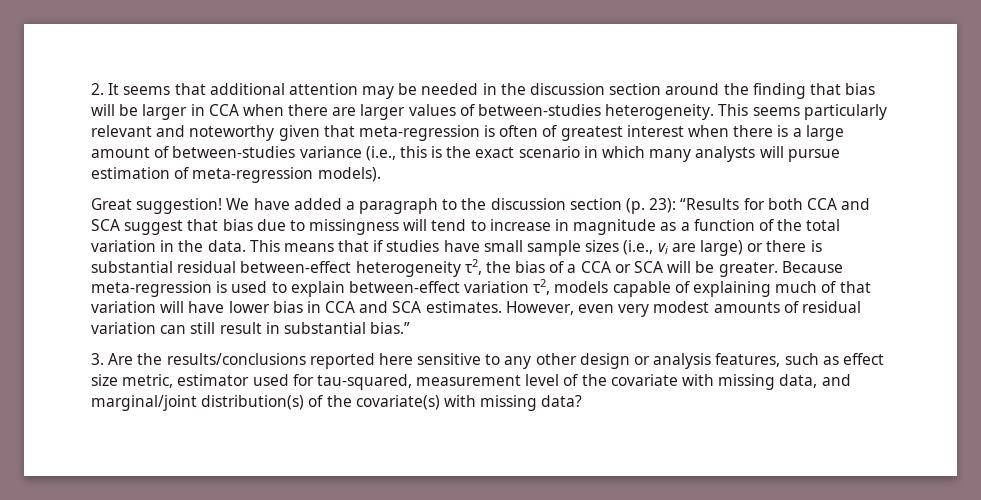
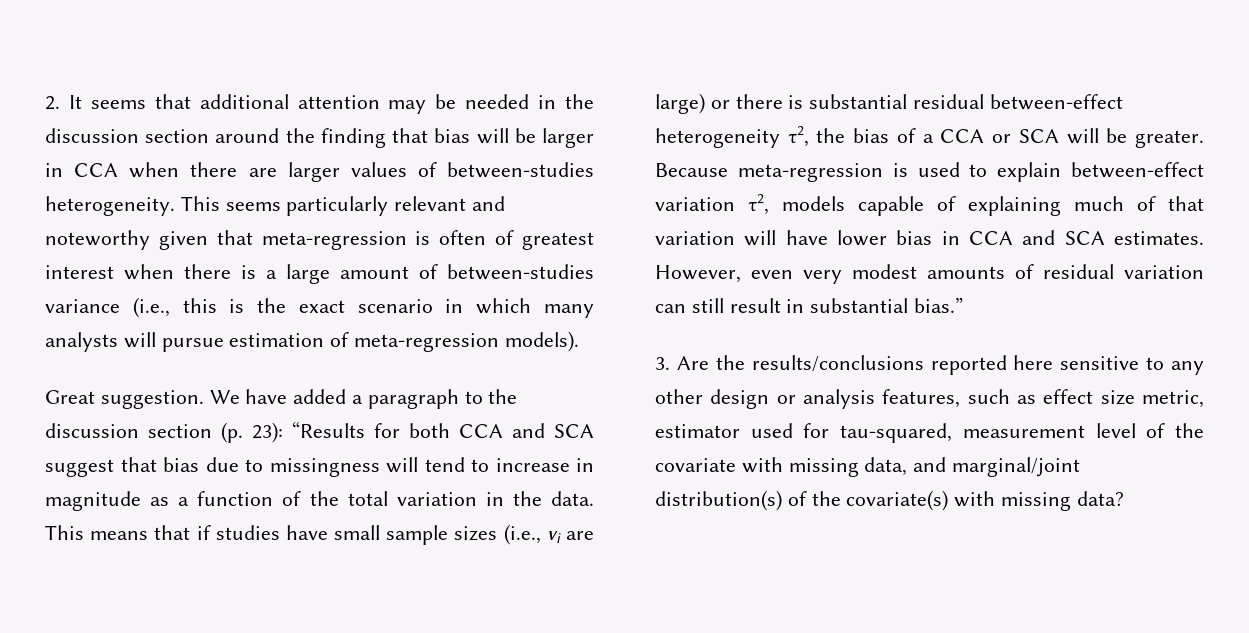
[136,198,223,214] suggestion! -> [100,390,204,409] suggestion.

